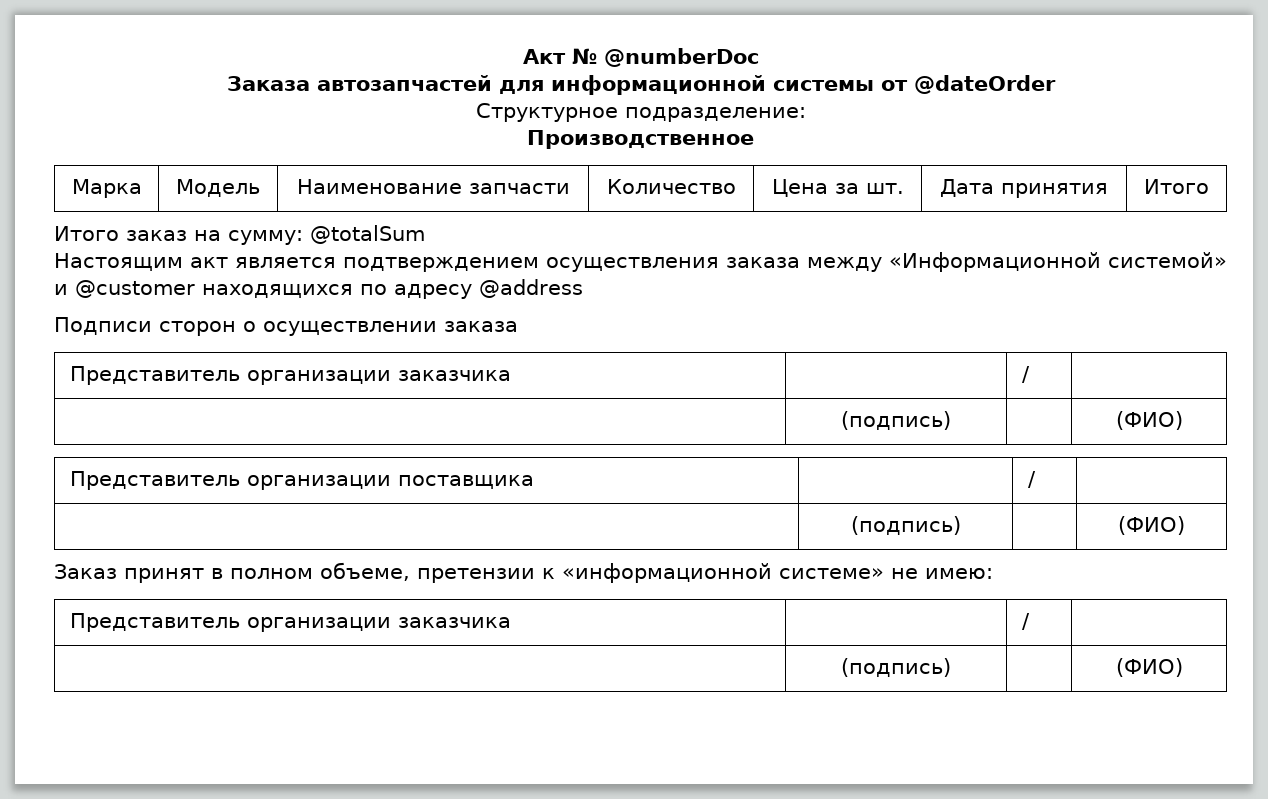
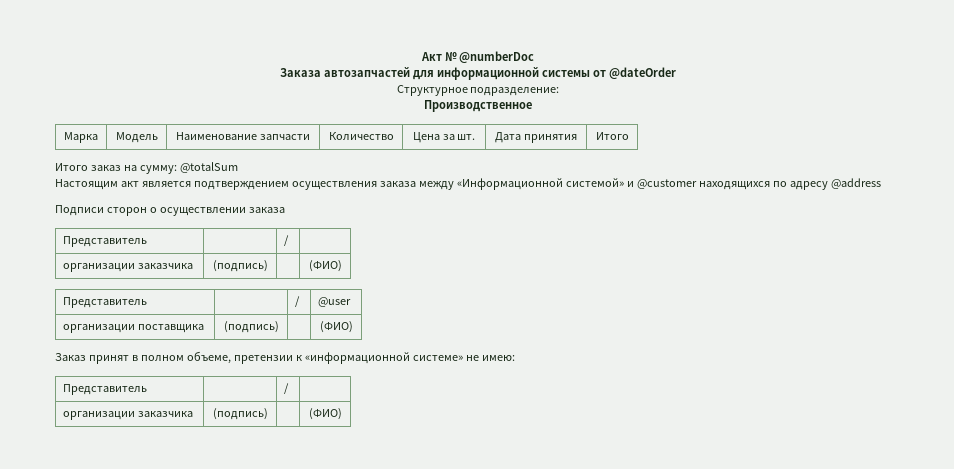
[247,370,512,385] [1022,366,1031,383] организации заказчика | | / | // -> [284,235,290,246] [63,263,194,272] | | / | // организации заказчика
[247,475,535,490] [1028,471,1037,488] организации поставщика | | / | // -> [295,296,301,307] [318,297,352,307] [63,324,205,333] | | / | @user // организации поставщика
[247,617,512,632] [1022,613,1031,630] организации заказчика | | / | // -> [284,383,290,394] [63,411,194,420] | | / | // организации заказчика

